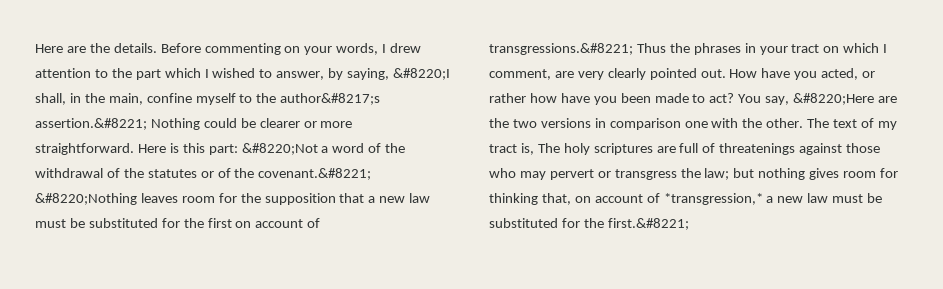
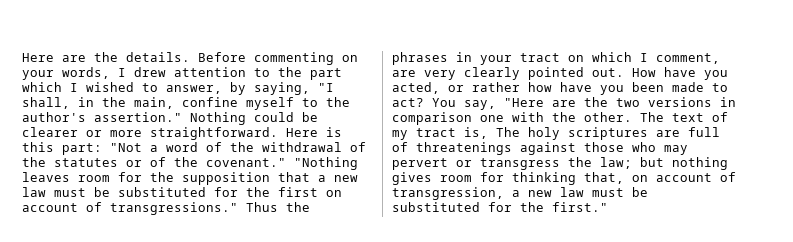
[393,68,451,80] &#8220;I -> [318,83,334,92] "I
[280,93,381,105] [35,118,147,130] author&#8217;s assertion.&#8221; -> [22,112,182,122] author's assertion."
[241,143,318,155] &#8220;Not -> [110,143,142,152] "Not
[258,168,372,180] [35,193,137,205] covenant.&#8221; &#8220;Nothing -> [206,157,358,170] covenant." "Nothing
[489,43,633,55] transgressions.&#8221; -> [110,202,238,215] transgressions."
[793,93,875,105] &#8220;Here -> [504,98,544,107] "Here
[663,193,883,205] [489,218,689,230] *transgression,* a new law must be substituted for the first.&#8221; -> [392,187,648,200] [392,202,608,212] transgression, a new law must be substituted for the first."

